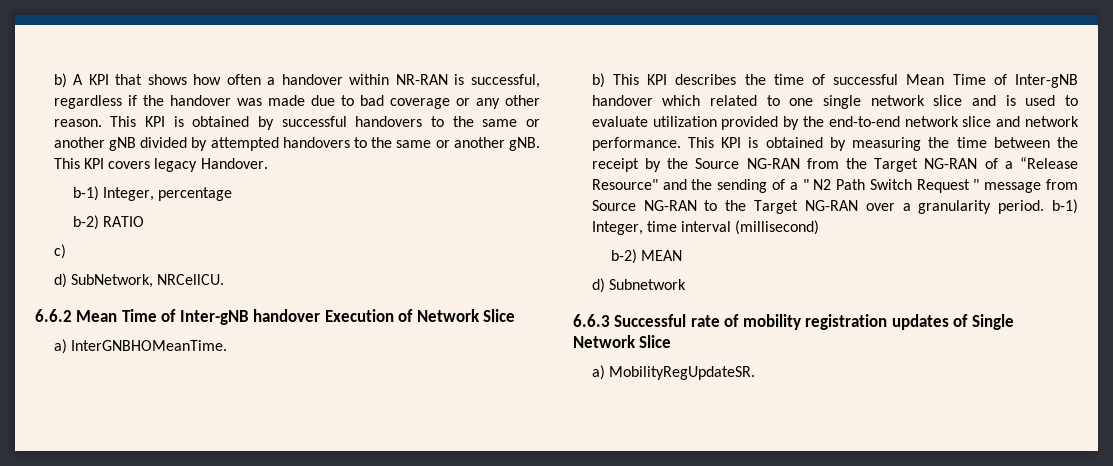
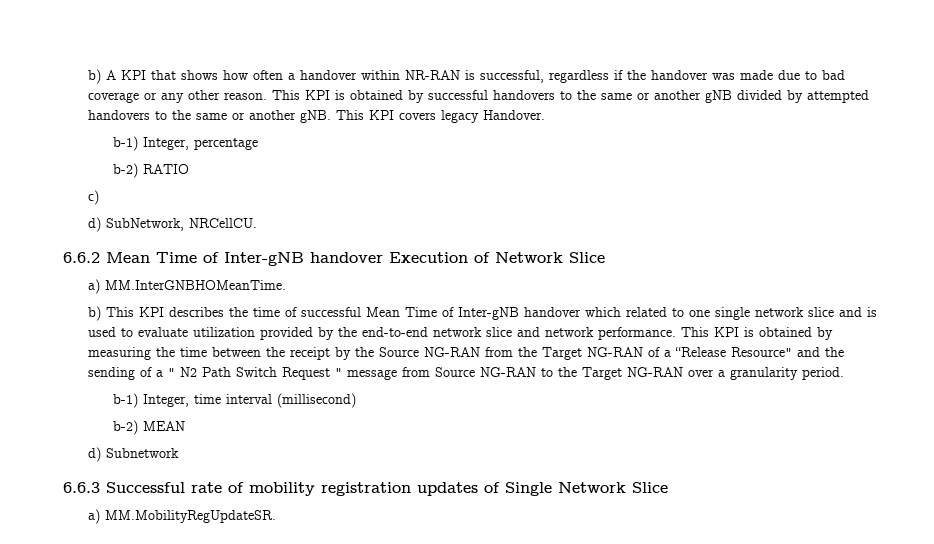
[70,340,227,351] InterGNBHOMeanTime. -> [105,280,287,290] MM.InterGNBHOMeanTime.
(1045, 207) none -> (845, 373) //
[608,366,755,380] MobilityRegUpdateSR. -> [105,510,277,523] MM.MobilityRegUpdateSR.

